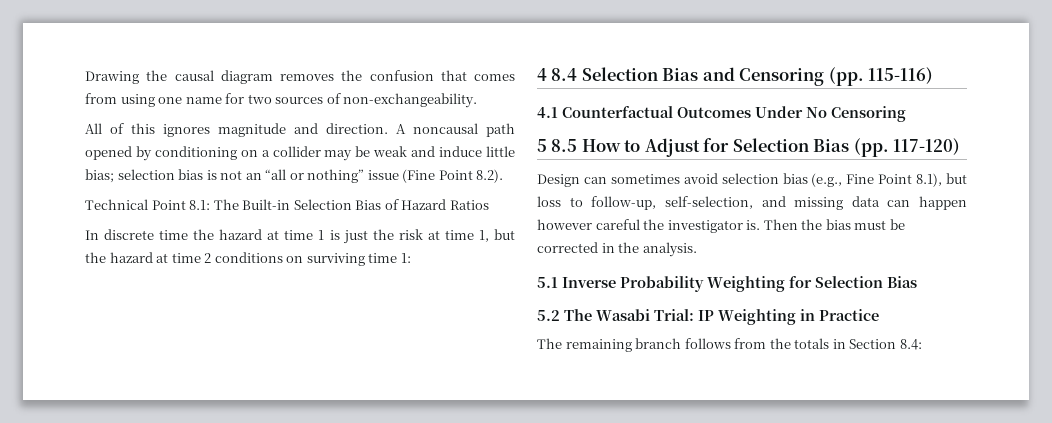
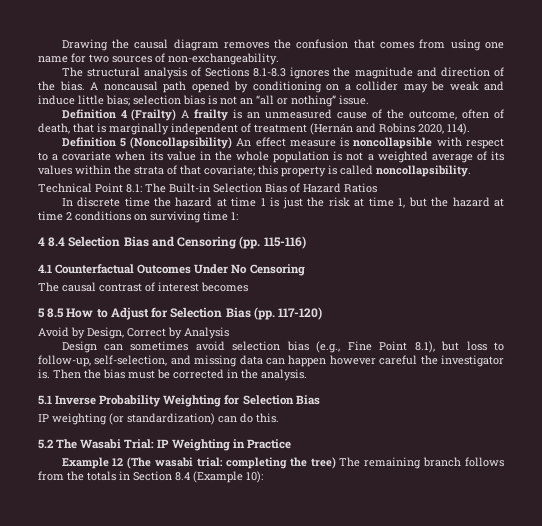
[85,123,388,137] All of this ignores magnitude and direction. -> [61,67,504,79] [38,81,85,91] The structural analysis of Sections 8.1-8.3 ignores the magnitude and direction of the bias.
[367,169,504,183] issue (Fine Point 8.2). -> [339,95,369,105] [61,109,505,121] [38,123,470,135] [61,137,505,149] [38,151,504,163] [38,165,471,177] issue. // Definition 4 (Frailty) A frailty is an unmeasured cause of the outcome, often of death, that is marginally independent of treatment (Hernán and Robins 2020, 114). // Definition 5 (Noncollapsibility) An effect measure is noncollapsible with respect to a covariate when its value in the whole population is not a weighted average of its values within the strata of that covariate; this property is called noncollapsibility.
(906, 114) none -> [38,282,248,292] // The causal contrast of interest becomes
(961, 146) none -> [38,327,229,339] // Avoid by Design, Correct by Analysis
(917, 282) none -> [38,413,279,425] // IP weighting (or standardization) can do this.
(879, 315) none -> [61,457,336,469] Example 12 (The wasabi trial: completing the tree)
[899,339,922,350] 8.4: -> [175,471,263,483] 8.4 (Example 10):

